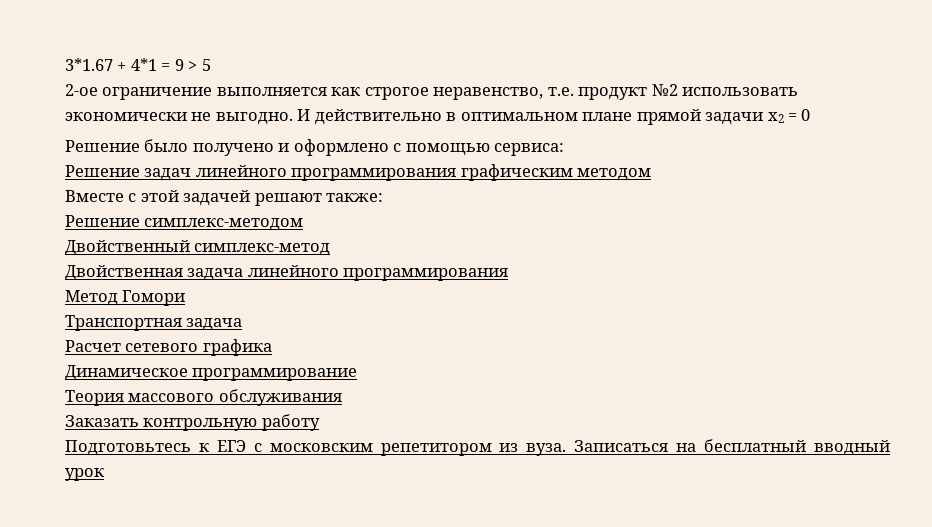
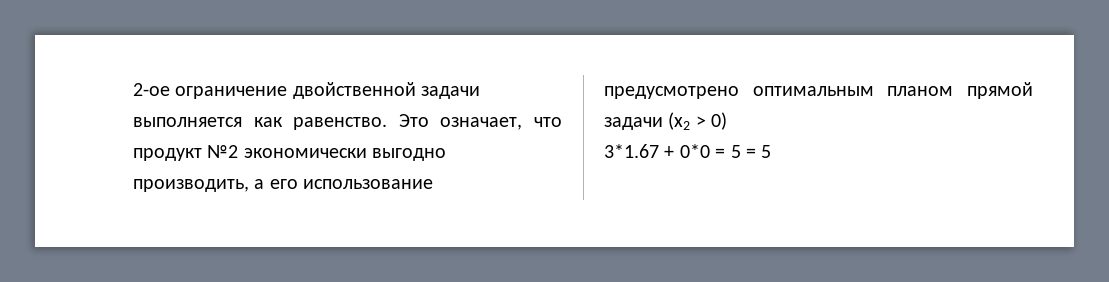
[65,58,211,71] [65,84,799,100] [65,109,811,125] [65,139,565,156] [65,164,652,181] [65,190,384,206] [65,215,304,231] [65,240,331,256] [65,265,509,281] [65,290,186,306] [65,315,243,331] [65,339,272,356] [65,365,358,381] [65,389,342,406] [65,414,320,431] [65,439,890,456] [65,468,104,481] 3*1.67 + 4*1 = 9 > 5 // 2-ое ограничение выполняется как строгое неравенство, т.е. продукт №2 использовать экономически не выгодно. И действительно в оптимальном плане прямой задачи x2 = 0 // Решение было получено и оформлено с помощью сервиса: // Решение задач линейного программирования графическим методом // Вместе с этой задачей решают также: // Решение симплекс-методом // Двойственный симплекс-метод // Двойственная задача линейного программирования // Метод Гомори // Транспортная задача // Расчет сетевого графика // Динамическое программирование // Теория массового обслуживания // Заказать контрольную работу // Подготовьтесь к ЕГЭ с московским репетитором из вуза. Записаться на бесплатный вводный урок -> [133,82,481,99] [133,114,562,130] [133,145,447,161] [133,179,434,192] [604,82,1033,99] [604,112,728,130] [604,144,772,158] 2-ое ограничение двойственной задачи выполняется как равенство. Это означает, что продукт №2 экономически выгодно производить, а его использование предусмотрено оптимальным планом прямой задачи (x2 > 0) // 3*1.67 + 0*0 = 5 = 5

